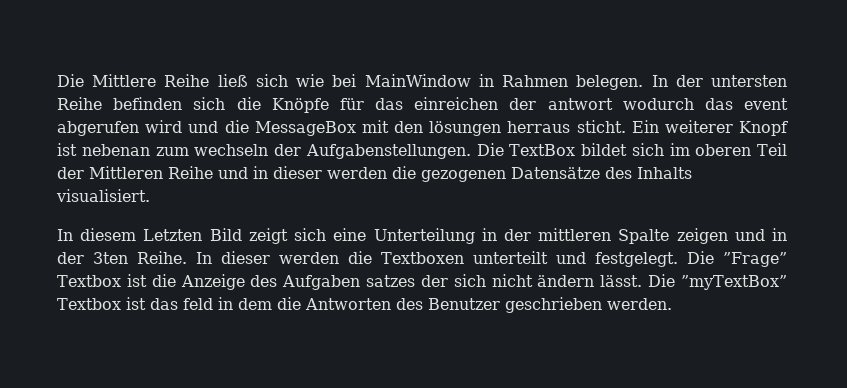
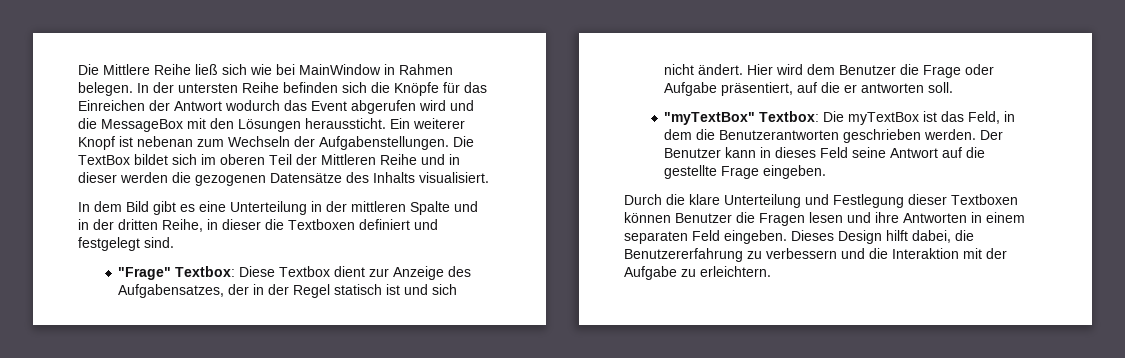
[414,97,613,110] einreichen der antwort -> [78,100,222,111] Einreichen der Antwort
[743,98,788,110] event -> [311,101,347,111] Event
[429,120,626,136] lösungen herraus sticht. -> [238,118,386,132] Lösungen heraussticht.
[194,144,269,156] wechseln -> [228,136,290,147] Wechseln
[80,228,327,244] diesem Letzten Bild zeigt sich -> [94,201,195,215] dem Bild gibt es
[676,228,728,244] zeigen -> (450, 208) none
[93,251,788,267] [57,274,788,290] [57,298,121,310] 3ten Reihe. In dieser werden die Textboxen unterteilt und festgelegt. Die ”Frage” Textbox ist die Anzeige des Aufgaben satzes der sich nicht ändern lässt. Die ”myTextBox” Textbox -> [118,219,438,232] [78,237,174,251] [118,266,472,280] [118,284,458,298] [664,64,995,78] [664,82,954,96] [664,111,920,125] dritten Reihe, in dieser die Textboxen definiert und festgelegt sind. // "Frage" Textbox: Diese Textbox dient zur Anzeige des Aufgabensatzes, der in der Regel statisch ist und sich nicht ändert. Hier wird dem Benutzer die Frage oder Aufgabe präsentiert, auf die er antworten soll. // "myTextBox" Textbox: Die myTextBox
[182,298,213,310] feld -> [968,111,1001,124] Feld,
[304,297,672,313] Antworten des Benutzer geschrieben werden. -> [719,129,1004,143] [664,147,986,158] [664,165,827,179] [624,194,1018,208] [624,212,1025,226] [624,230,974,244] [624,248,1007,262] [624,266,771,280] Benutzerantworten geschrieben werden. Der Benutzer kann in dieses Feld seine Antwort auf die gestellte Frage eingeben. // Durch die klare Unterteilung und Festlegung dieser Textboxen können Benutzer die Fragen lesen und ihre Antworten in einem separaten Feld eingeben. Dieses Design hilft dabei, die Benutzererfahrung zu verbessern und die Interaktion mit der Aufgabe zu erleichtern.

